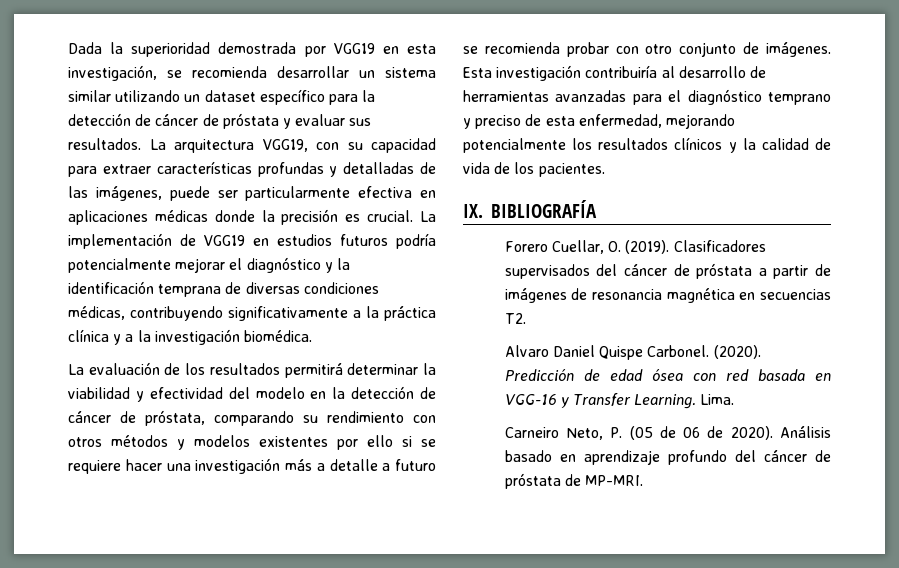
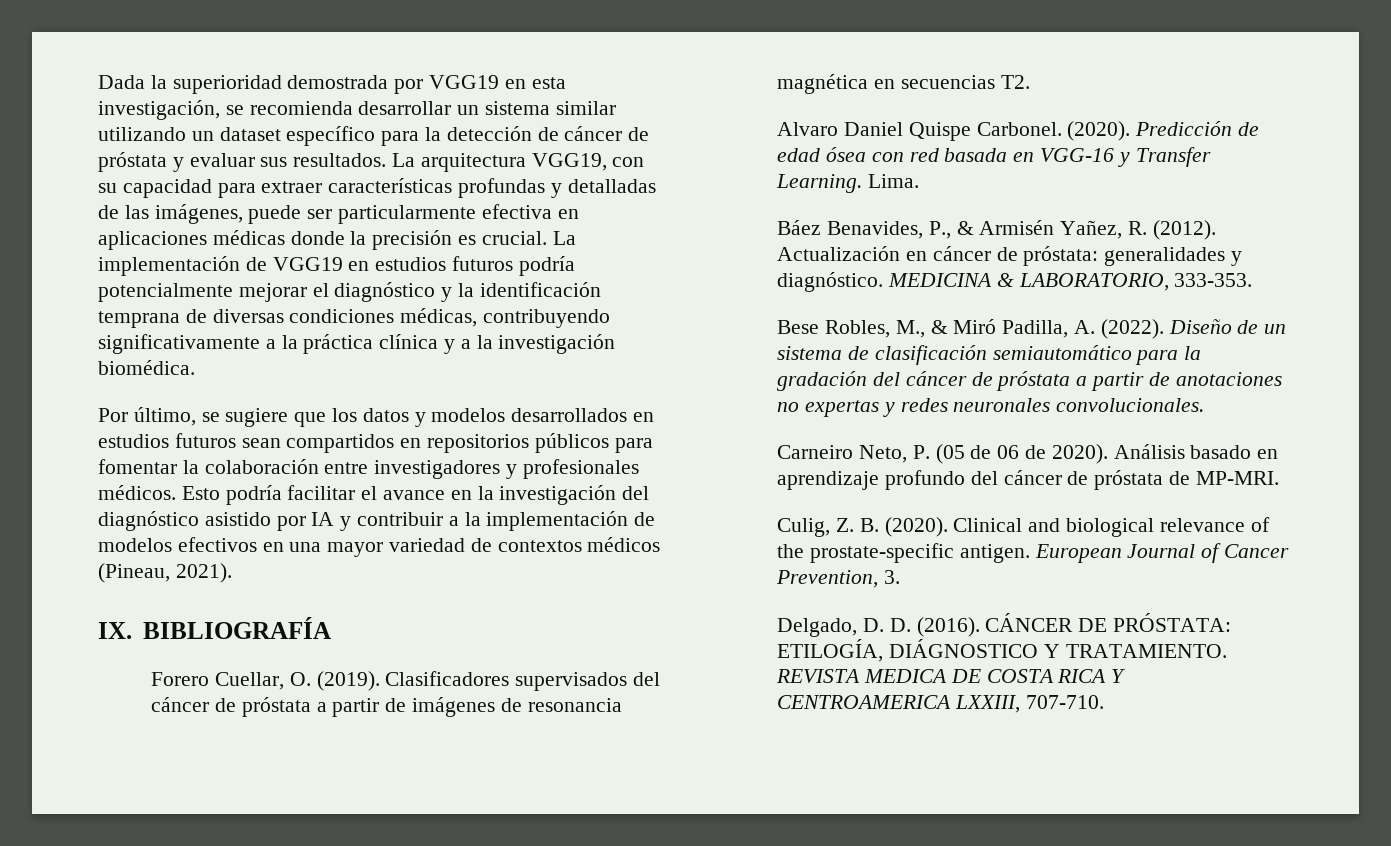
[68,362,436,378] [68,386,436,402] [68,410,436,426] [68,435,436,450] [68,458,436,474] [463,42,831,57] [463,65,766,81] [463,89,831,105] [463,114,735,129] [463,137,832,153] [463,162,605,177] La evaluación de los resultados permitirá determinar la viabilidad y efectividad del modelo en la detección de cáncer de próstata, comparando su rendimiento con otros métodos y modelos existentes por ello si se requiere hacer una investigación más a detalle a futuro se recomienda probar con otro conjunto de imágenes. Esta investigación contribuiría al desarrollo de herramientas avanzadas para el diagnóstico temprano y preciso de esta enfermedad, mejorando potencialmente los resultados clínicos y la calidad de vida de los pacientes. -> [98,407,655,427] [98,433,653,453] [98,459,639,479] [98,485,650,505] [98,511,656,531] [98,537,661,557] [98,563,232,583] Por último, se sugiere que los datos y modelos desarrollados en estudios futuros sean compartidos en repositorios públicos para fomentar la colaboración entre investigadores y profesionales médicos. Esto podría facilitar el avance en la investigación del diagnóstico asistido por IA y contribuir a la implementación de modelos efectivos en una mayor variedad de contextos médicos (Pineau, 2021).
(735, 399) none -> [777,220,1216,240] [777,246,1242,266] [777,272,1253,292] [777,319,1287,339] [777,345,1202,365] [777,371,1282,391] [777,398,1205,417] // Báez Benavides, P., & Armisén Yañez, R. (2012). Actualización en cáncer de próstata: generalidades y diagnóstico. MEDICINA & LABORATORIO, 333-353. // Bese Robles, M., & Miró Padilla, A. (2022). Diseño de un sistema de clasificación semiautomático para la gradación del cáncer de próstata a partir de anotaciones no expertas y redes neuronales convolucionales.
(644, 480) none -> [777,517,1270,537] [777,543,1289,563] [776,570,900,588] [777,613,1231,637] [777,639,1227,662] [776,669,1126,683] [777,695,1104,713] // Culig, Z. B. (2020). Clinical and biological relevance of the prostate-specific antigen. European Journal of Cancer Prevention, 3. // Delgado, D. D. (2016). CÁNCER DE PRÓSTATA: ETILOGÍA, DIÁGNOSTICO Y TRATAMIENTO. REVISTA MEDICA DE COSTA RICA Y CENTROAMERICA LXXIII, 707-710.

